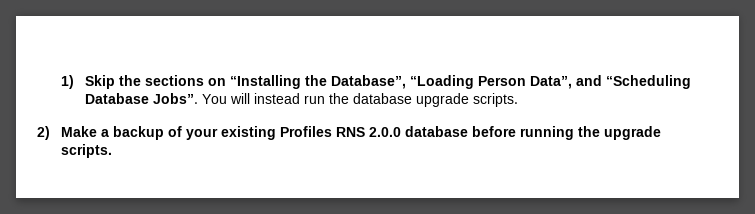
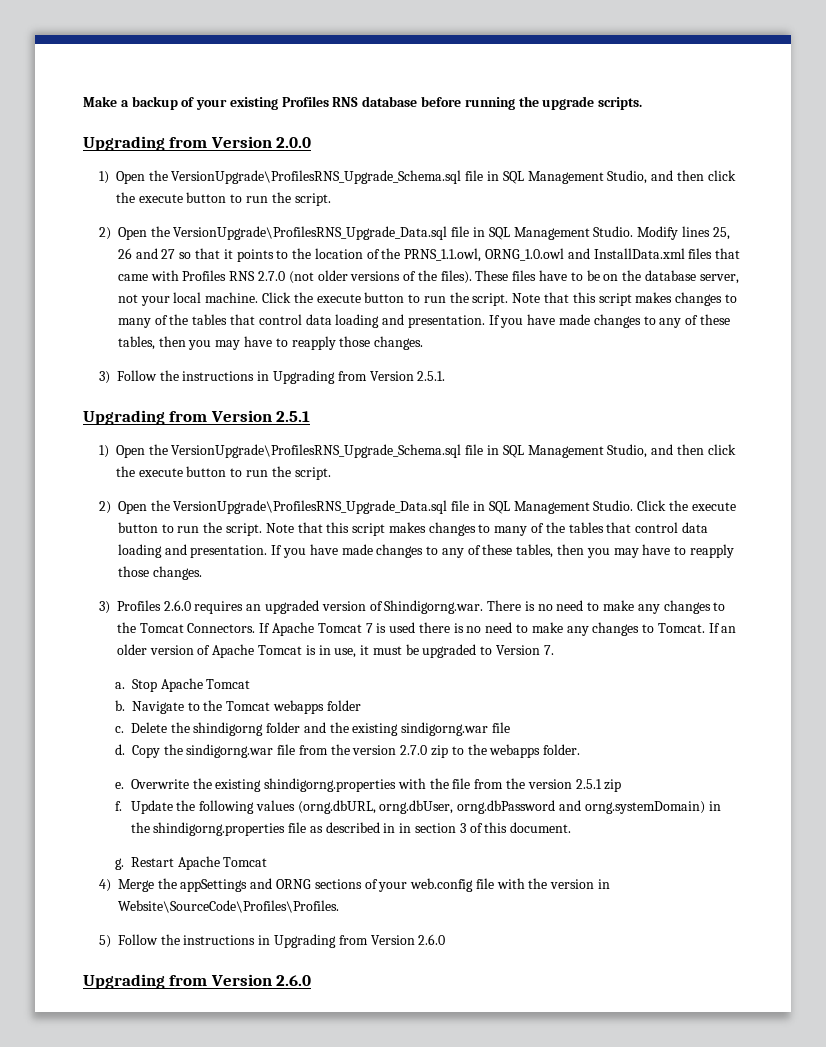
[60,75,691,89] [84,93,518,107] [37,126,50,140] 1) Skip the sections on “Installing the Database”, “Loading Person Data”, and “Scheduling Database Jobs”. You will instead run the database upgrade scripts. // 2) -> (83, 101) none
[368,127,401,137] 2.0.0 -> (359, 102) none
(112, 151) none -> [83,136,312,151] [98,170,736,184] [115,192,331,206] [98,226,730,240] [117,248,741,262] [117,270,739,284] [117,292,737,306] [117,314,730,328] [117,336,424,350] [98,370,446,384] [83,410,311,425] [98,444,736,458] [115,466,331,480] [98,500,736,514] [117,522,708,536] [117,544,734,558] [117,566,202,580] [98,600,726,614] [116,622,737,636] [116,644,554,658] [114,678,251,692] [114,700,361,714] [114,722,510,736] [114,744,581,758] [114,778,622,792] [114,800,721,814] [130,822,572,836] [114,856,268,870] [98,878,610,892] [117,900,339,913] [98,934,446,948] [83,974,312,989] // Upgrading from Version 2.0.0 // 1) Open the VersionUpgrade\ProfilesRNS_Upgrade_Schema.sql file in SQL Management Studio, and then click the execute button to run the script. // 2) Open the VersionUpgrade\ProfilesRNS_Upgrade_Data.sql file in SQL Management Studio. Modify lines 25, 26 and 27 so that it points to the location of the PRNS_1.1.owl, ORNG_1.0.owl and InstallData.xml files that came with Profiles RNS 2.7.0 (not older versions of the files). These files have to be on the database server, not your local machine. Click the execute button to run the script. Note that this script makes changes to many of the tables that control data loading and presentation. If you have made changes to any of these tables, then you may have to reapply those changes. // 3) Follow the instructions in Upgrading from Version 2.5.1. // Upgrading from Version 2.5.1 // 1) Open the VersionUpgrade\ProfilesRNS_Upgrade_Schema.sql file in SQL Management Studio, and then click the execute button to run the script. // 2) Open the VersionUpgrade\ProfilesRNS_Upgrade_Data.sql file in SQL Management Studio. Click the execute button to run the script. Note that this script makes changes to many of the tables that control data loading and presentation. If you have made changes to any of these tables, then you may have to reapply those changes. // 3) Profiles 2.6.0 requires an upgraded version of Shindigorng.war. There is no need to make any changes to the Tomcat Connectors. If Apache Tomcat 7 is used there is no need to make any changes to Tomcat. If an older version of Apache Tomcat is in use, it must be upgraded to Version 7. // a. Stop Apache Tomcat // b. Navigate to the Tomcat webapps folder // c. Delete the shindigorng folder and the existing sindigorng.war file // d. Copy the sindigorng.war file from the version 2.7.0 zip to the webapps folder. // e. Overwrite the existing shindigorng.properties with the file from the version 2.5.1 zip // f. Update the following values (orng.dbURL, orng.dbUser, orng.dbPassword and orng.systemDomain) in the shindigorng.properties file as described in in section 3 of this document. // g. Restart Apache Tomcat // 4) Merge the appSettings and ORNG sections of your web.config file with the version in Website\SourceCode\Profiles\Profiles. // 5) Follow the instructions in Upgrading from Version 2.6.0 // Upgrading from Version 2.6.0

